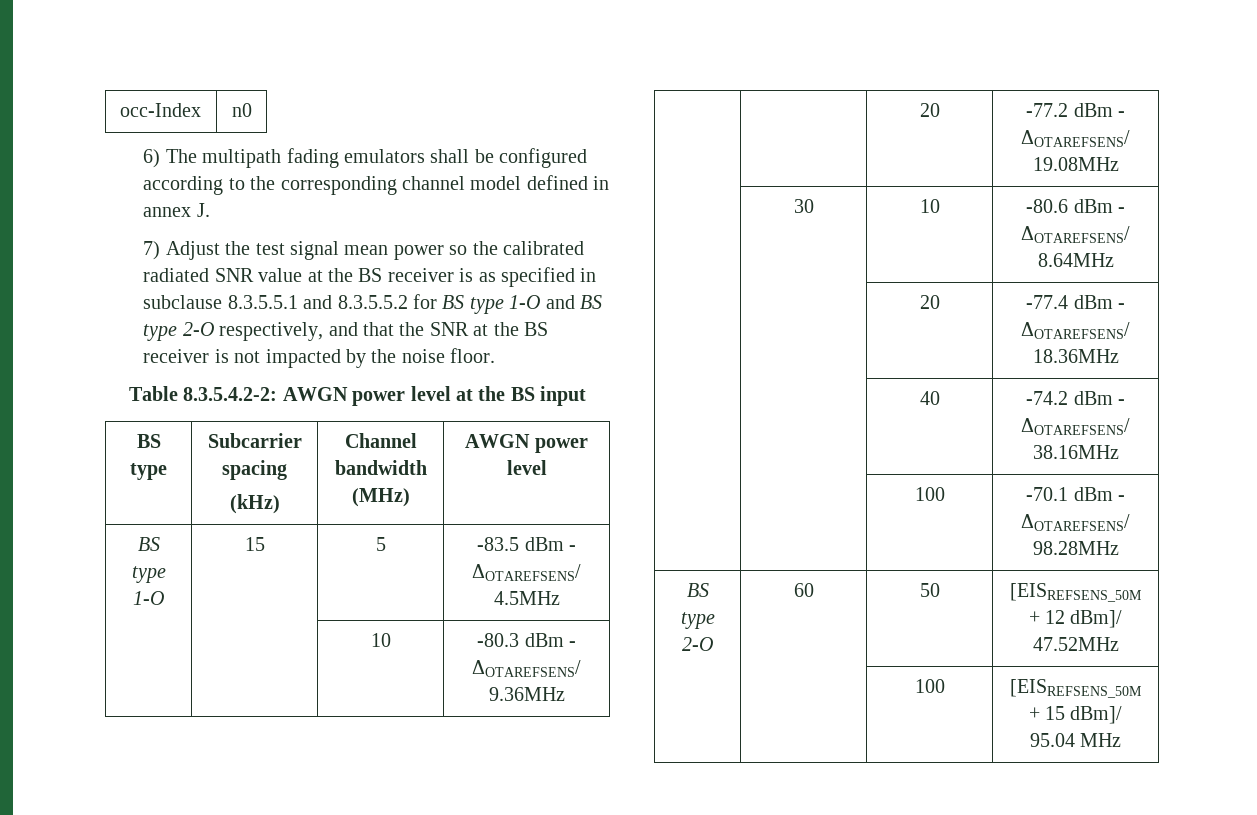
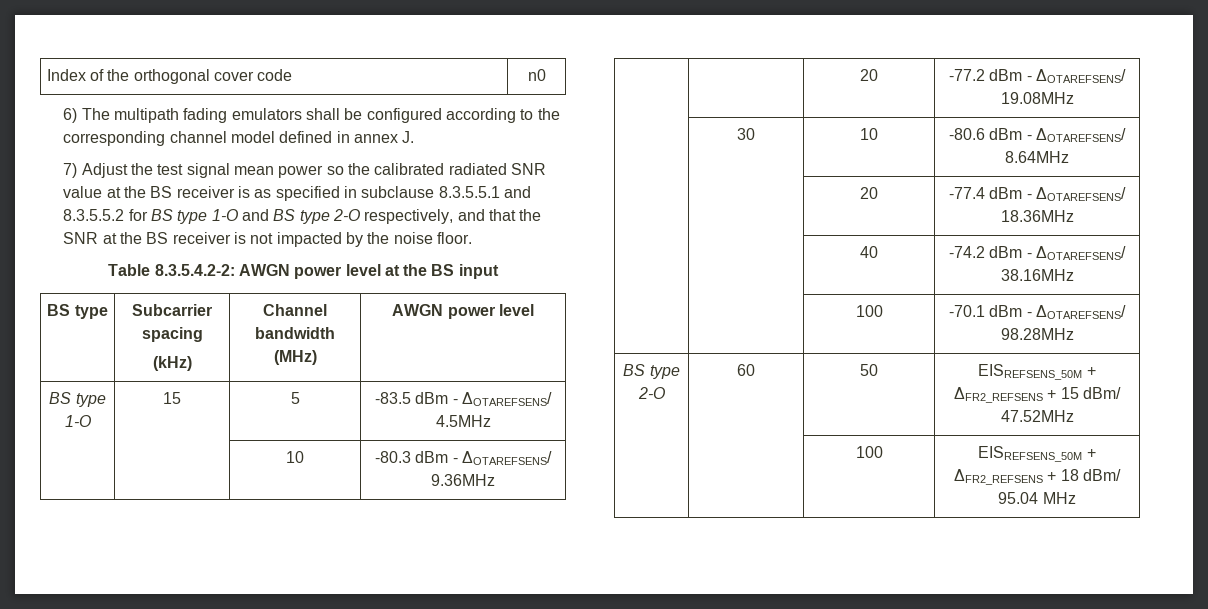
[119,103,201,117] occ-Index -> [46,69,293,84] Index of the orthogonal cover code
[1010,583,1142,602] [1028,610,1123,628] [1032,637,1119,651] [914,679,945,693] [1010,679,1142,698] [1028,706,1123,724] [EISREFSENS_50M + 12 dBm]/ 47.52MHz // | | 100 | [EISREFSENS_50M + 15 dBm]/ -> [978,364,1096,380] [954,387,1121,403] [1000,410,1074,422] [855,446,883,458] [978,446,1096,462] [954,469,1121,485] EISREFSENS_50M + ΔFR2_REFSENS + 15 dBm/ 47.52MHz // | | 100 | EISREFSENS_50M + ΔFR2_REFSENS + 18 dBm/

